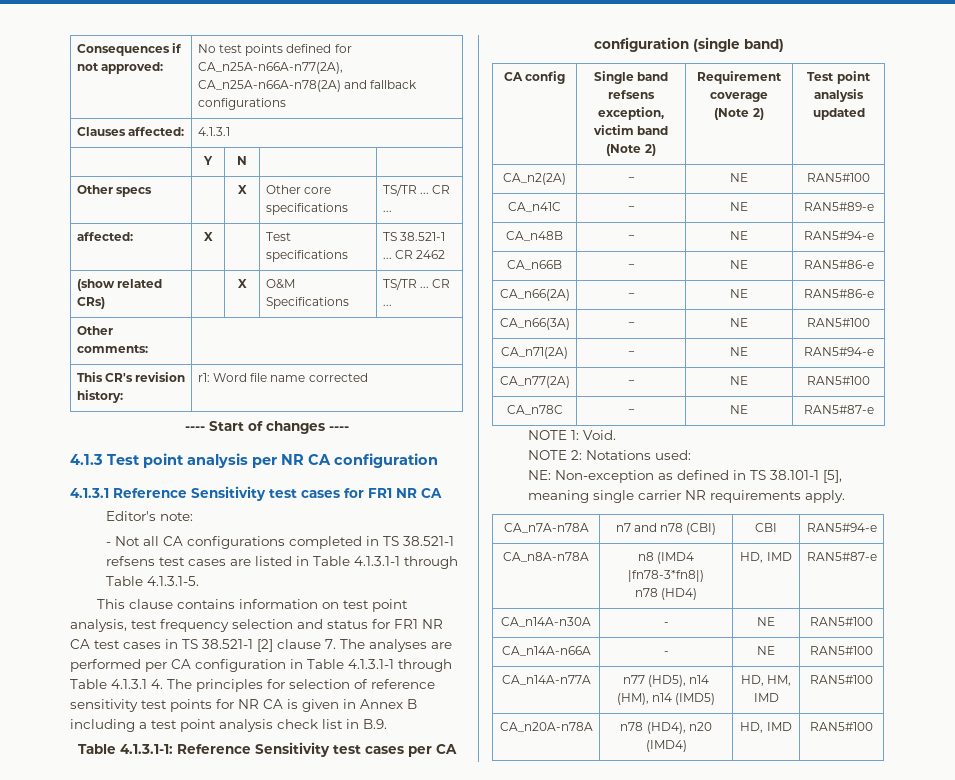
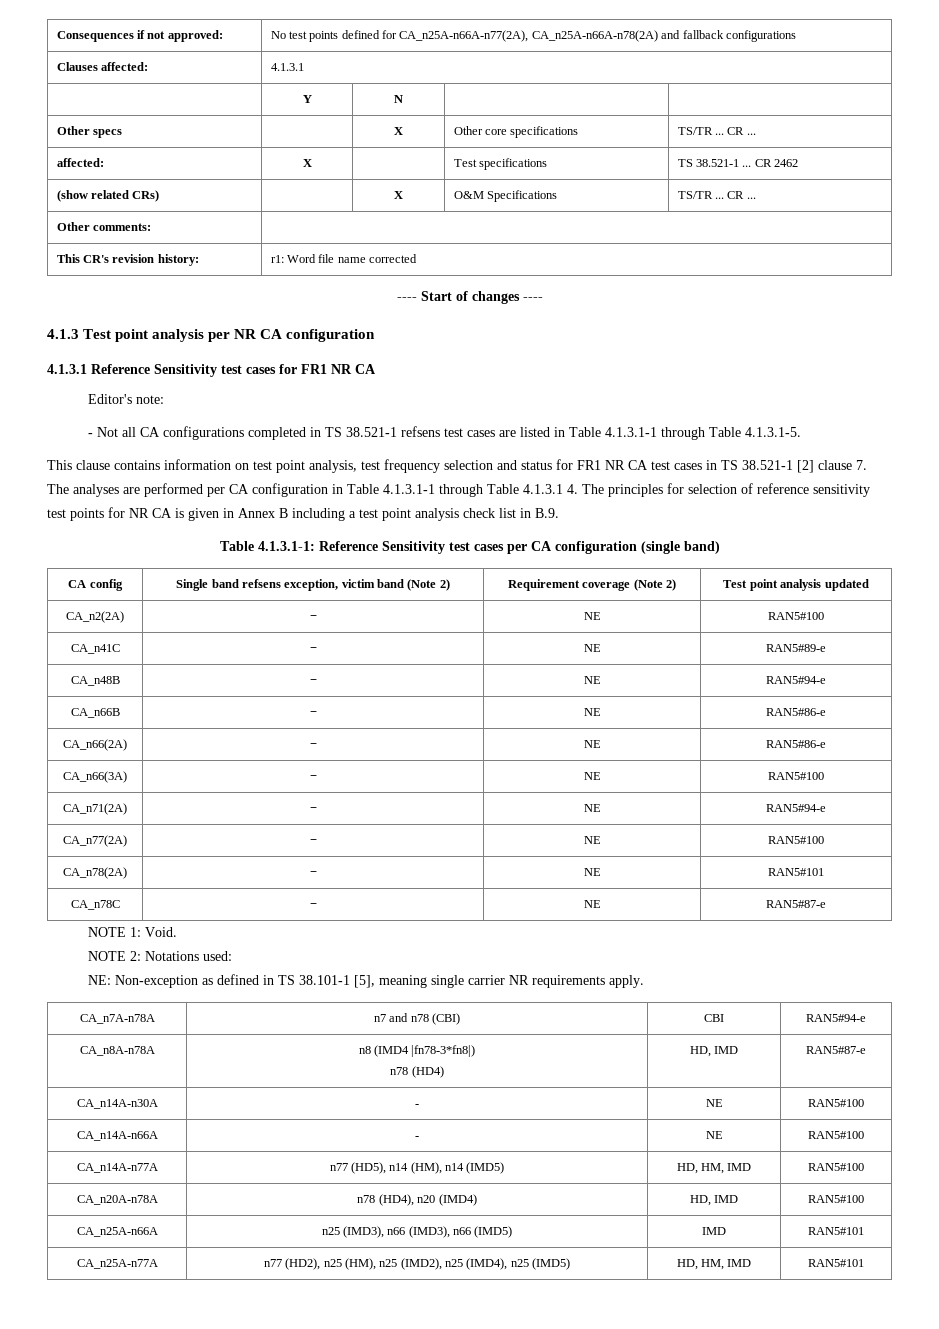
(870, 380) none -> [63,867,127,879] [309,871,317,876] [583,868,601,876] [768,868,824,876] // CA_n78(2A) | − | NE | RAN5#101
(873, 726) none -> [76,1227,158,1237] [321,1226,513,1238] [702,1227,726,1235] [808,1227,864,1235] [76,1259,158,1269] [263,1258,571,1270] [676,1259,752,1270] [808,1259,864,1267] // CA_n25A-n66A | n25 (IMD3), n66 (IMD3), n66 (IMD5) | IMD | RAN5#101 // CA_n25A-n77A | n77 (HD2), n25 (HM), n25 (IMD2), n25 (IMD4), n25 (IMD5) | HD, HM, IMD | RAN5#101

